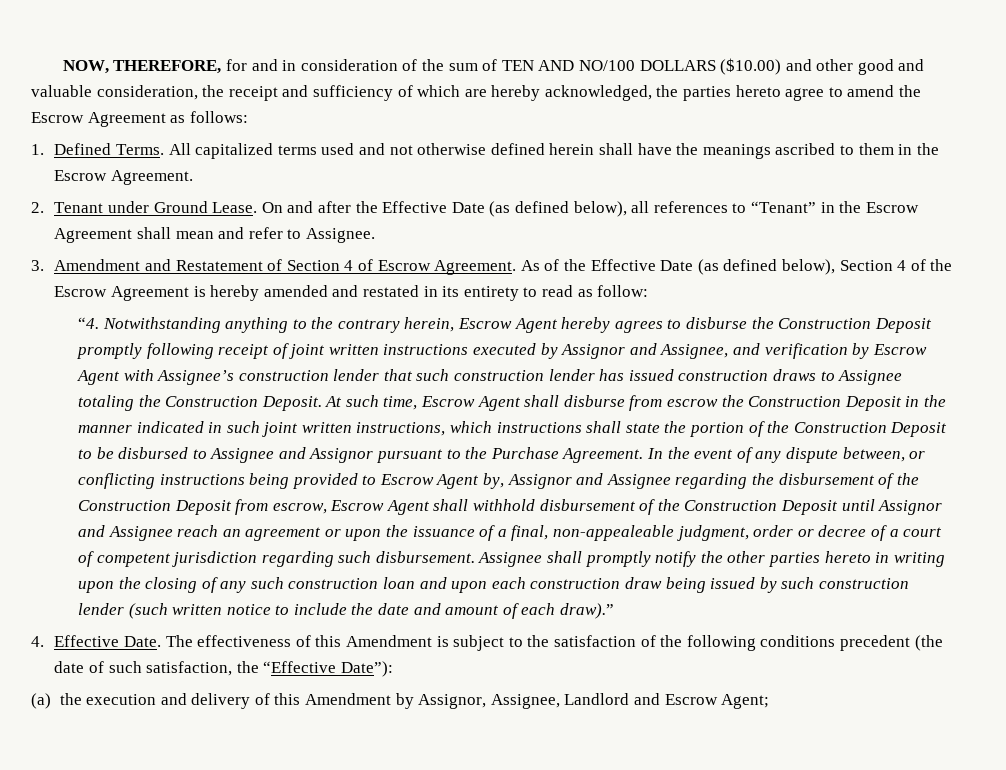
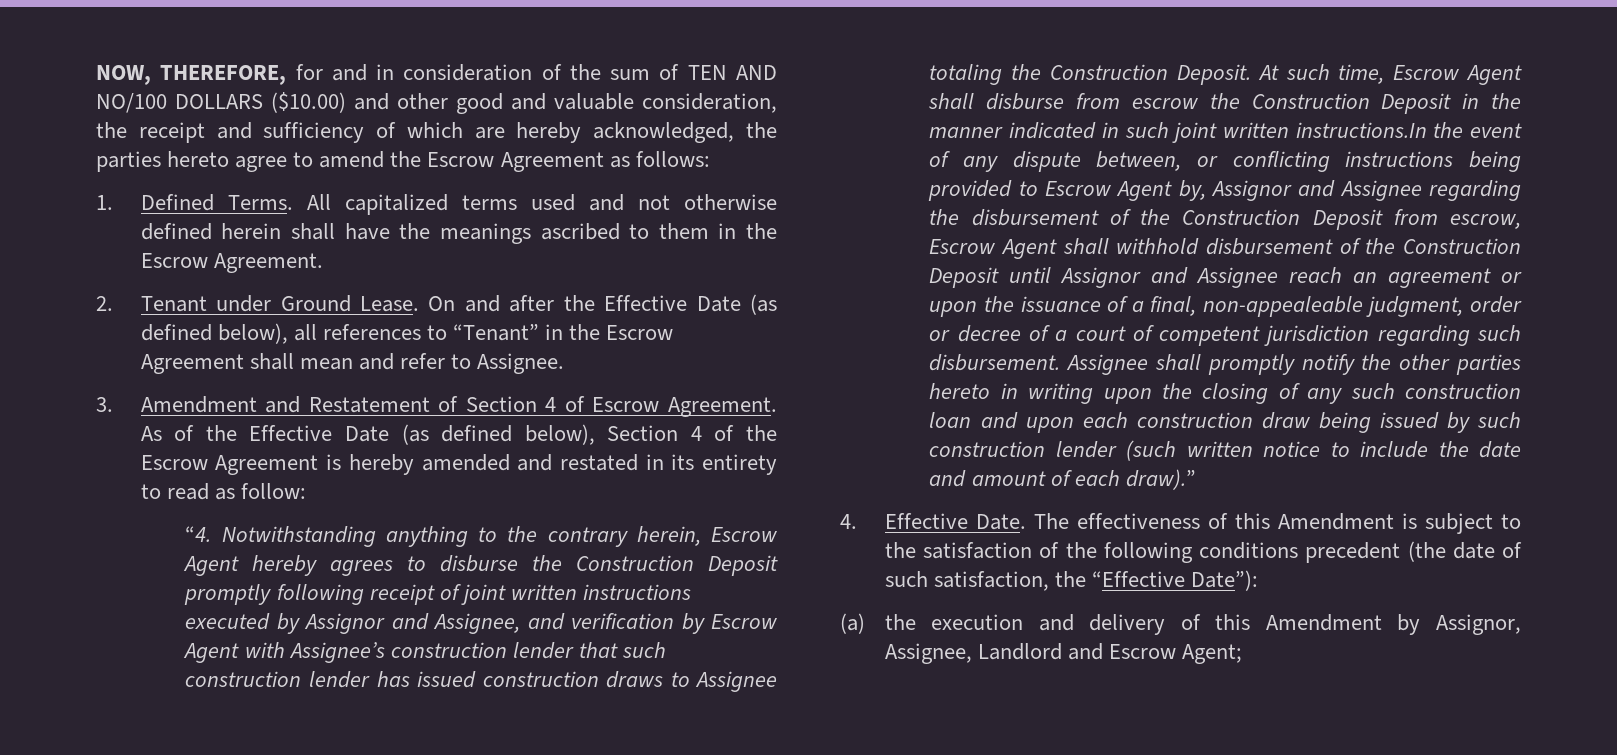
[356,421,948,437] [77,447,664,463] instructions, which instructions shall state the portion of the Construction Deposit to be disbursed to Assignee and Assignor pursuant to the Purchase Agreement. In -> [1295,122,1427,138] instructions.In

